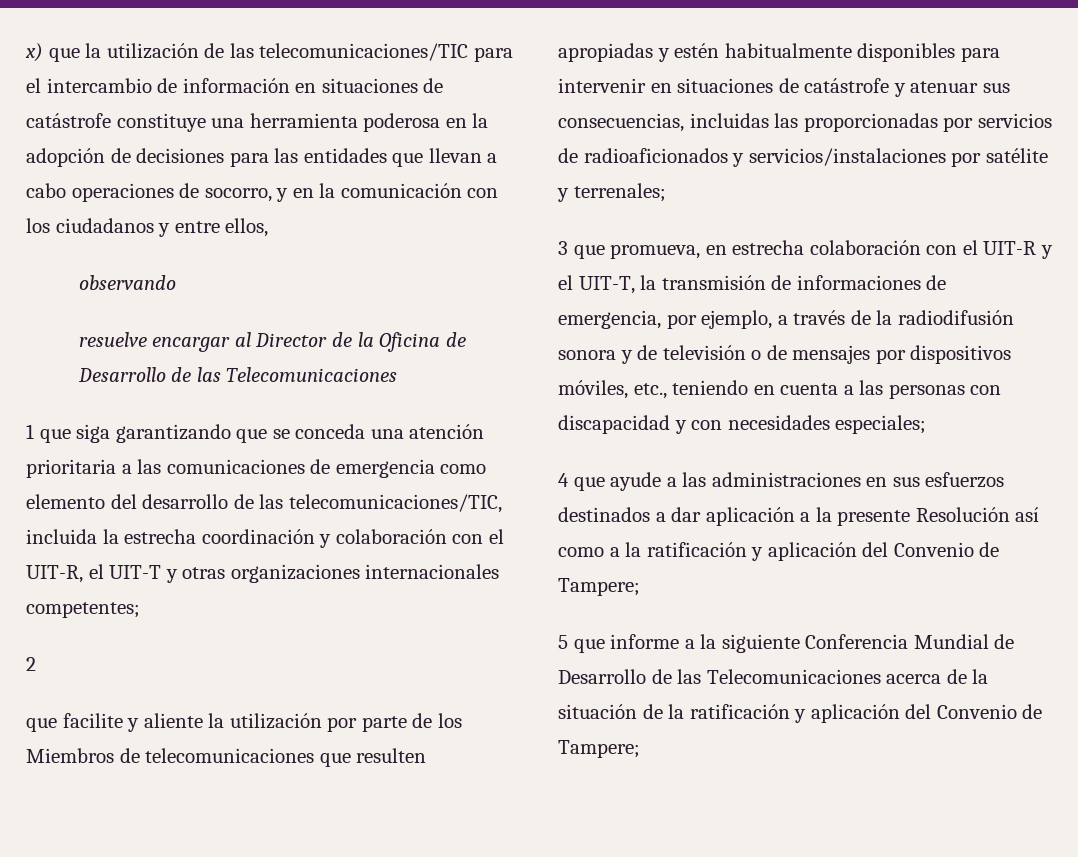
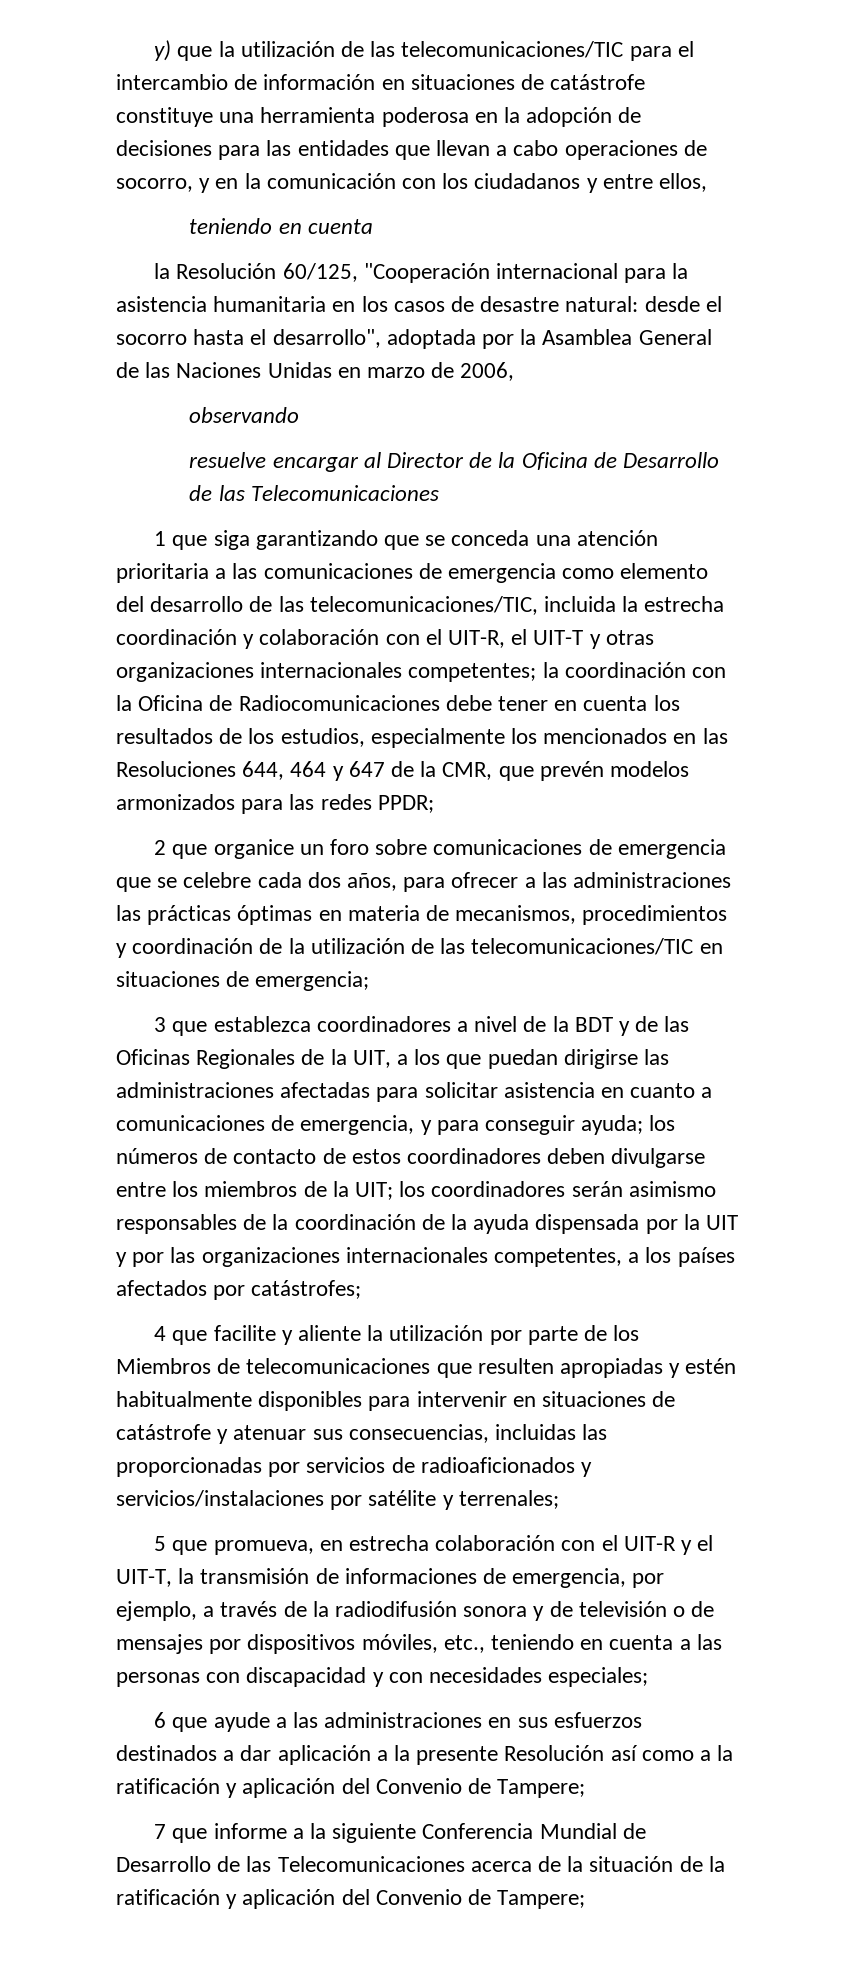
[25,43,43,62] x) -> [154,40,172,61] y)
(269, 227) none -> [189,218,373,234] [154,263,689,283] [116,296,722,312] [116,329,712,349] [116,362,515,381] // teniendo en cuenta // la Resolución 60/125, "Cooperación internacional para la asistencia humanitaria en los casos de desastre natural: desde el socorro hasta el desarrollo", adoptada por la Asamblea General de las Naciones Unidas en marzo de 2006,
[26,657,36,671] // 2 // -> [542,662,727,678] [116,695,680,711] [116,728,728,748] [116,761,690,781] [116,794,434,814] [154,839,726,859] [116,872,732,892] [116,905,728,925] [116,938,723,958] [116,971,370,991] [154,1016,690,1036] [116,1049,670,1069] [116,1082,713,1102] [116,1115,676,1135] [116,1148,706,1168] [116,1181,716,1200] [116,1214,739,1234] [116,1247,735,1267] [116,1280,362,1300] [154,1326,167,1341] la coordinación con la Oficina de Radiocomunicaciones debe tener en cuenta los resultados de los estudios, especialmente los mencionados en las Resoluciones 644, 464 y 647 de la CMR, que prevén modelos armonizados para las redes PPDR; // 2 que organice un foro sobre comunicaciones de emergencia que se celebre cada dos años, para ofrecer a las administraciones las prácticas óptimas en materia de mecanismos, procedimientos y coordinación de la utilización de las telecomunicaciones/TIC en situaciones de emergencia; // 3 que establezca coordinadores a nivel de la BDT y de las Oficinas Regionales de la UIT, a los que puedan dirigirse las administraciones afectadas para solicitar asistencia en cuanto a comunicaciones de emergencia, y para conseguir ayuda; los números de contacto de estos coordinadores deben divulgarse entre los miembros de la UIT; los coordinadores serán asimismo responsables de la coordinación de la ayuda dispensada por la UIT y por las organizaciones internacionales competentes, a los países afectados por catástrofes; // 4
[558,241,568,255] 3 -> [154,1536,167,1551] 5
[558,473,569,487] 4 -> [154,1712,167,1728] 6
[558,635,568,649] 5 -> [154,1824,167,1839] 7

